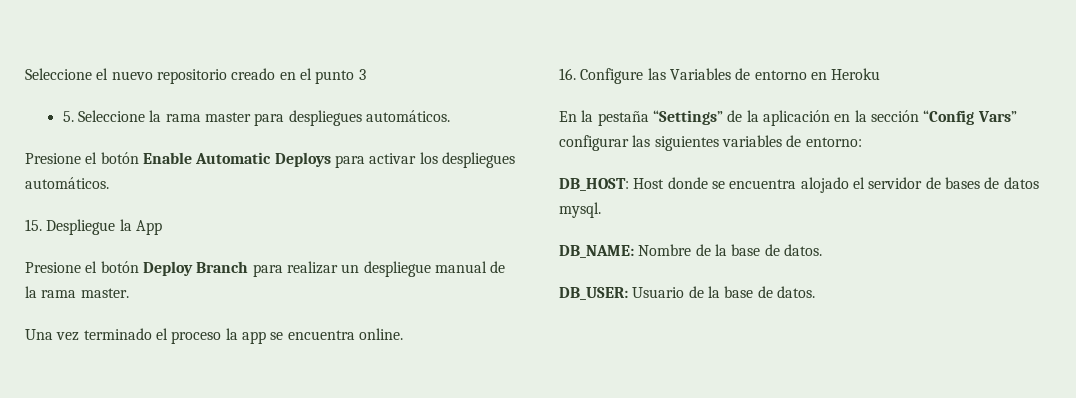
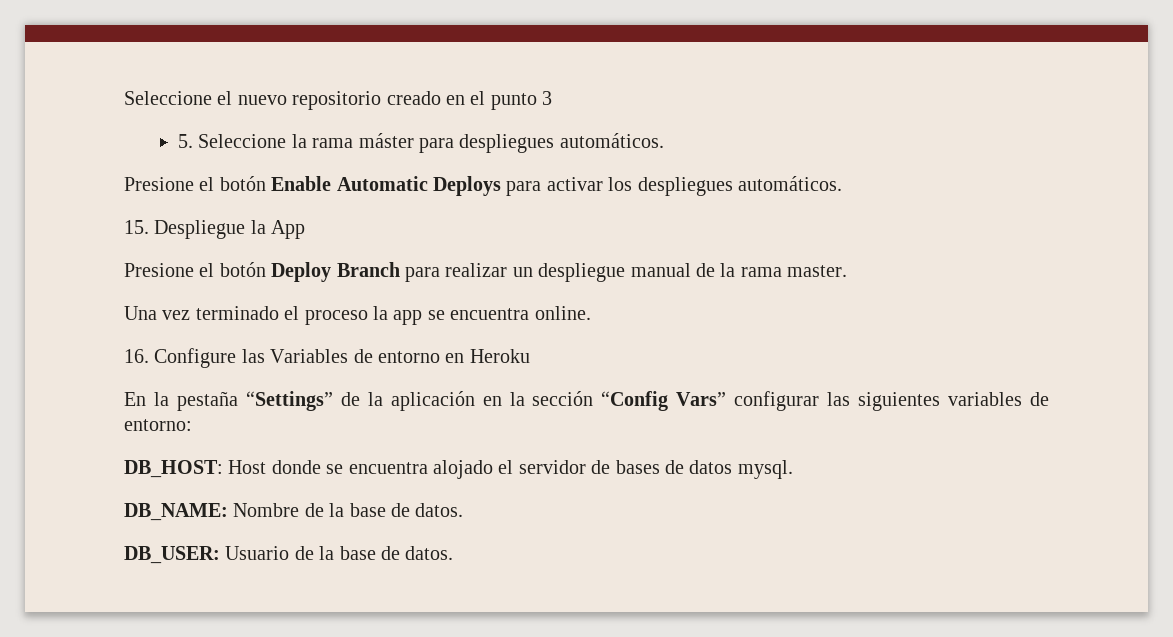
[205,112,252,122] master -> [358,133,414,148] máster

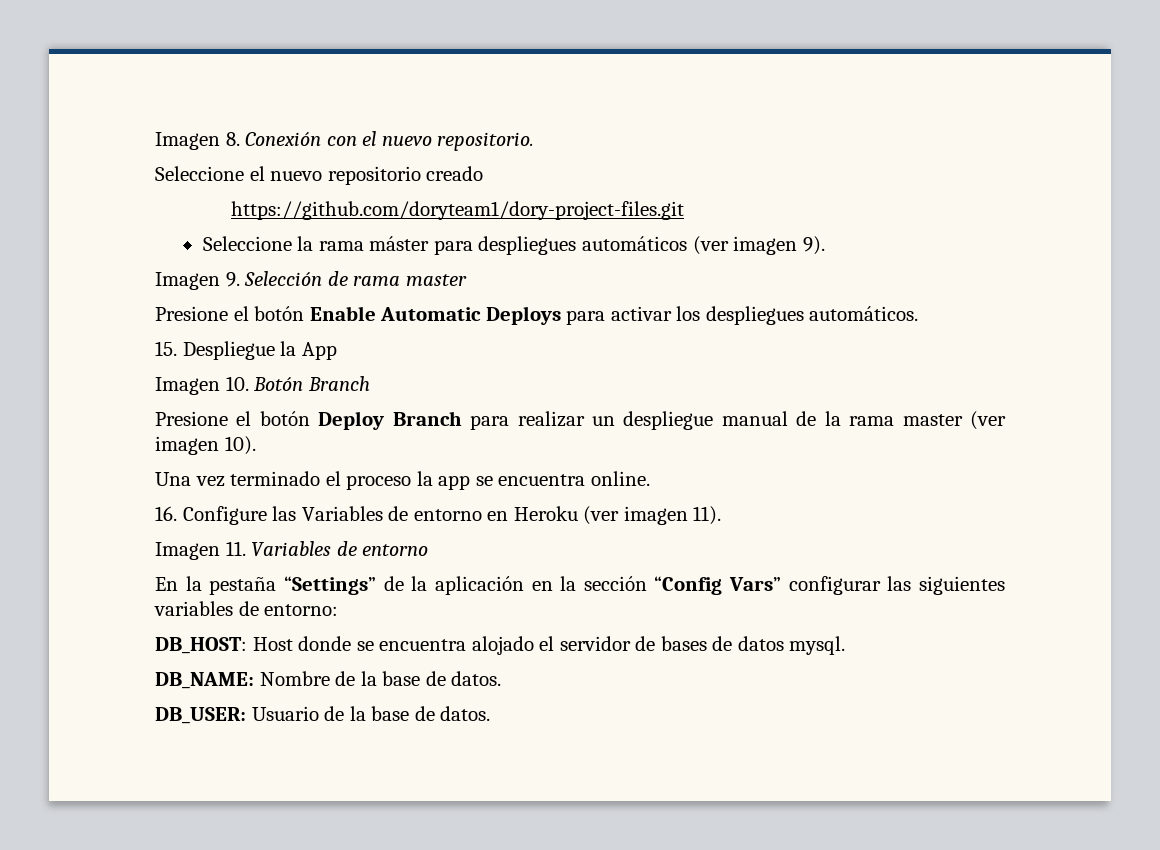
(124, 98) none -> [155,131,535,151] Imagen 8. Conexión con el nuevo repositorio. //
[446,91,553,110] [177,134,193,148] en el punto 3 // 5. -> [230,201,684,220] // https://github.com/doryteam1/dory-project-files.git //
[559,133,664,148] automáticos. -> [581,236,825,255] [155,271,467,290] automáticos (ver imagen 9). // Imagen 9. Selección de rama master
(306, 229) none -> [155,376,370,395] // Imagen 10. Botón Branch
[787,265,848,277] master. -> [902,411,1007,430] [155,436,256,455] master (ver imagen 10).
(530, 356) none -> [583,506,722,525] [155,541,429,560] (ver imagen 11). // Imagen 11. Variables de entorno

